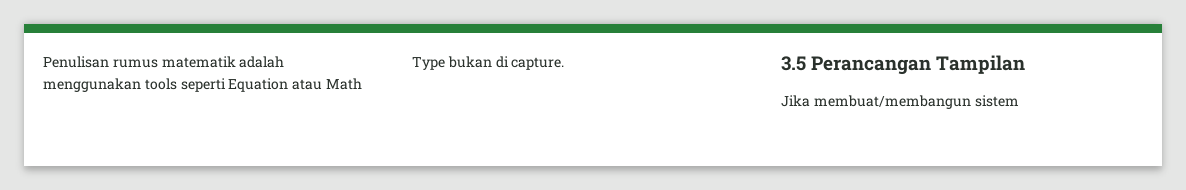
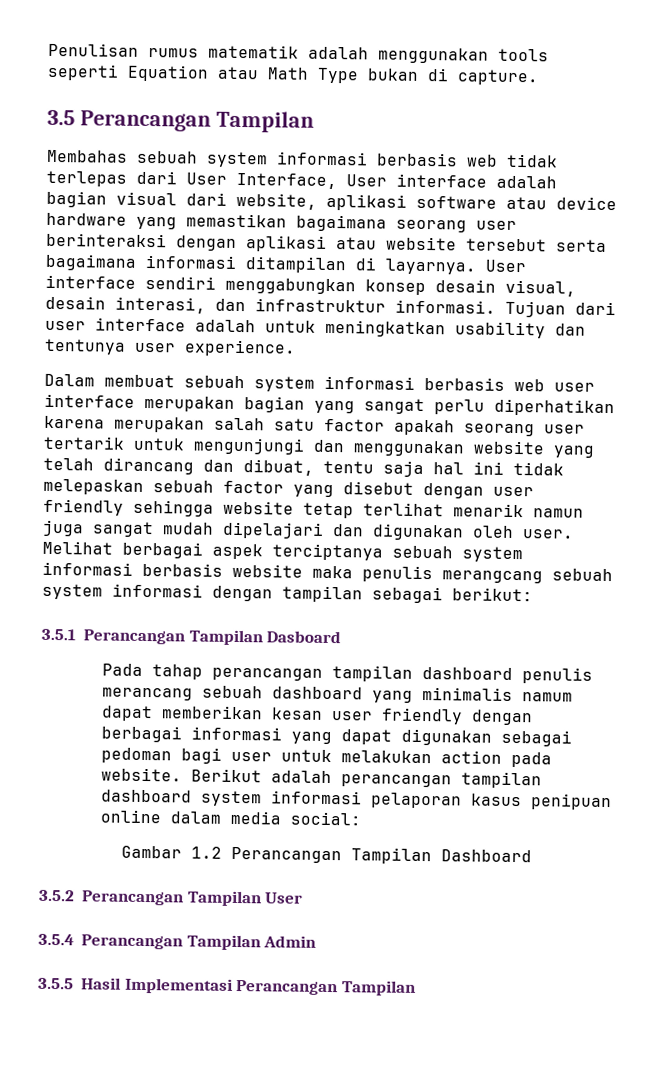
[781,95,1019,109] Jika membuat/membangun sistem -> [47,149,558,168] [46,170,557,190] [46,190,617,211] [46,212,517,233] [46,232,607,252] [45,253,526,275] [45,274,576,297] [45,295,616,318] [45,317,586,339] [44,338,296,357] [44,373,595,392] [44,393,615,417] [44,415,585,437] [43,435,594,458] [43,457,564,478] [43,478,534,499] [43,498,584,519] [42,519,574,541] [42,540,523,563] [42,561,613,584] [42,583,533,604] [41,628,342,646] [102,663,594,684] [102,685,574,703] [101,705,534,726] [101,725,573,747] [101,747,553,768] [101,767,543,789] [101,789,613,811] [100,809,363,826] [121,845,532,865] [39,889,304,907] [38,933,317,951] [38,977,416,996] Membahas sebuah system informasi berbasis web tidak terlepas dari User Interface, User interface adalah bagian visual dari website, aplikasi software atau device hardware yang memastikan bagaimana seorang user berinteraksi dengan aplikasi atau website tersebut serta bagaimana informasi ditampilan di layarnya. User interface sendiri menggabungkan konsep desain visual, desain interasi, dan infrastruktur informasi. Tujuan dari user interface adalah untuk meningkatkan usability dan tentunya user experience. // Dalam membuat sebuah system informasi berbasis web user interface merupakan bagian yang sangat perlu diperhatikan karena merupakan salah satu factor apakah seorang user tertarik untuk mengunjungi dan menggunakan website yang telah dirancang dan dibuat, tentu saja hal ini tidak melepaskan sebuah factor yang disebut dengan user friendly sehingga website tetap terlihat menarik namun juga sangat mudah dipelajari dan digunakan oleh user. Melihat berbagai aspek terciptanya sebuah system informasi berbasis website maka penulis merangcang sebuah system informasi dengan tampilan sebagai berikut: // 3.5.1 Perancangan Tampilan Dasboard // Pada tahap perancangan tampilan dashboard penulis merancang sebuah dashboard yang minimalis namum dapat memberikan kesan user friendly dengan berbagai informasi yang dapat digunakan sebagai pedoman bagi user untuk melakukan action pada website. Berikut adalah perancangan tampilan dashboard system informasi pelaporan kasus penipuan online dalam media social: // Gambar 1.2 Perancangan Tampilan Dashboard // 3.5.2 Perancangan Tampilan User // 3.5.4 Perancangan Tampilan Admin // 3.5.5 Hasil Implementasi Perancangan Tampilan

